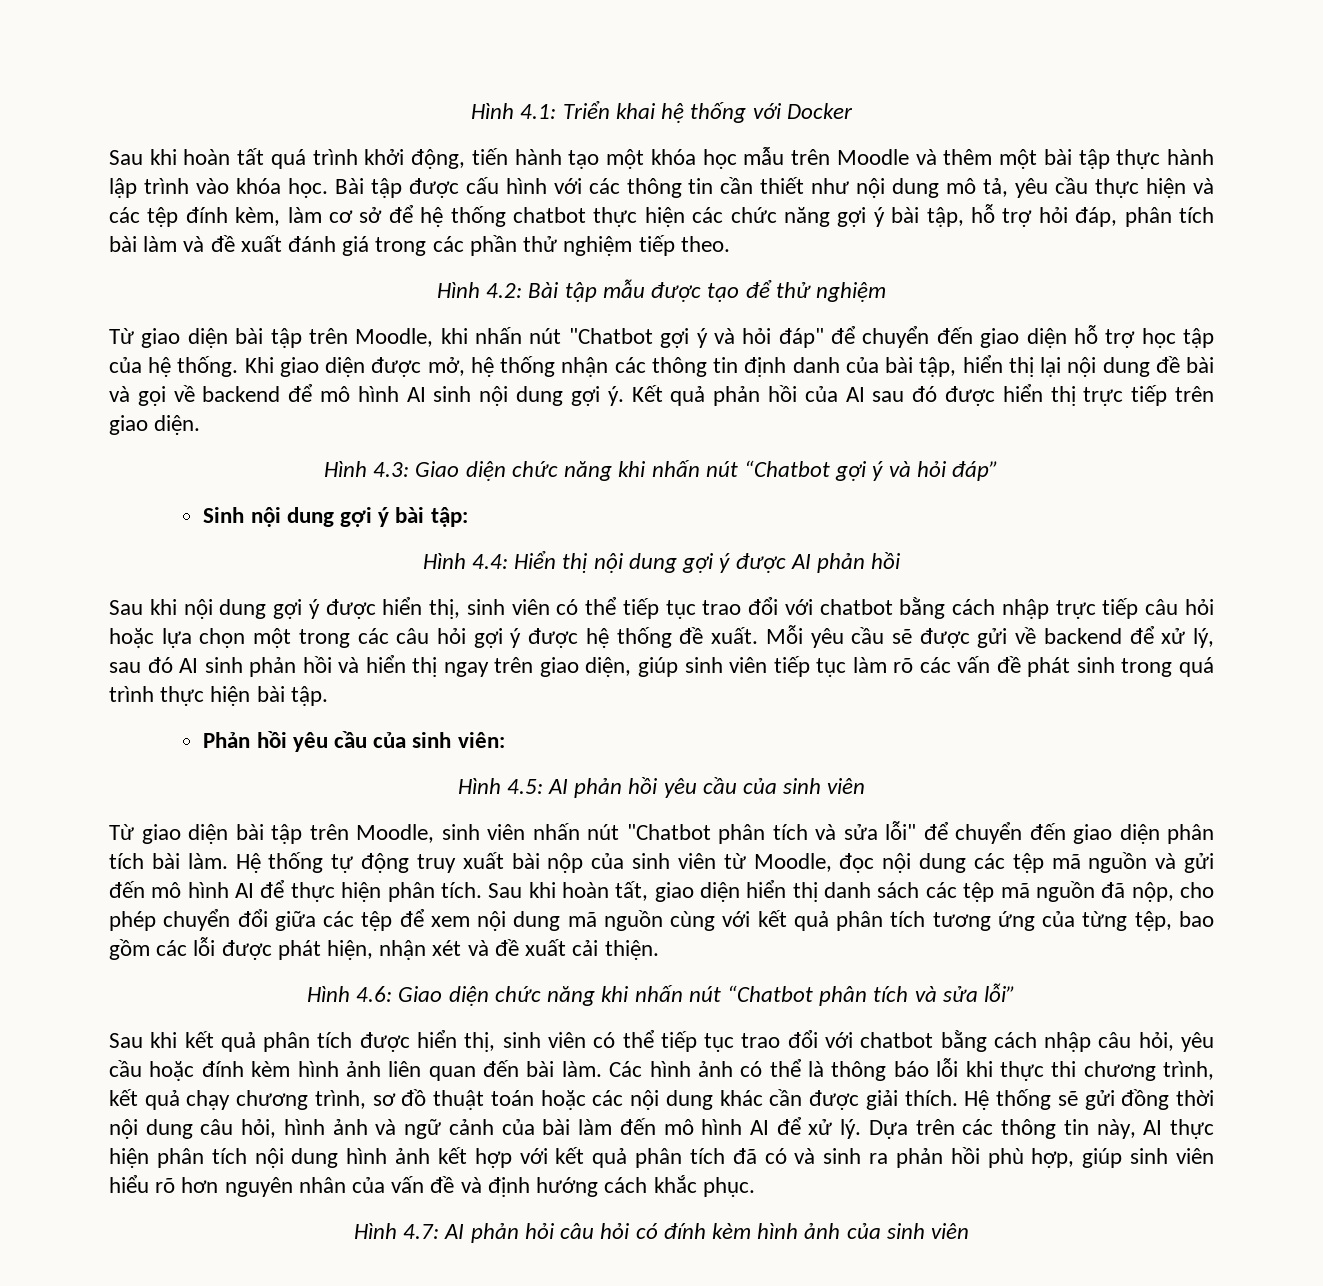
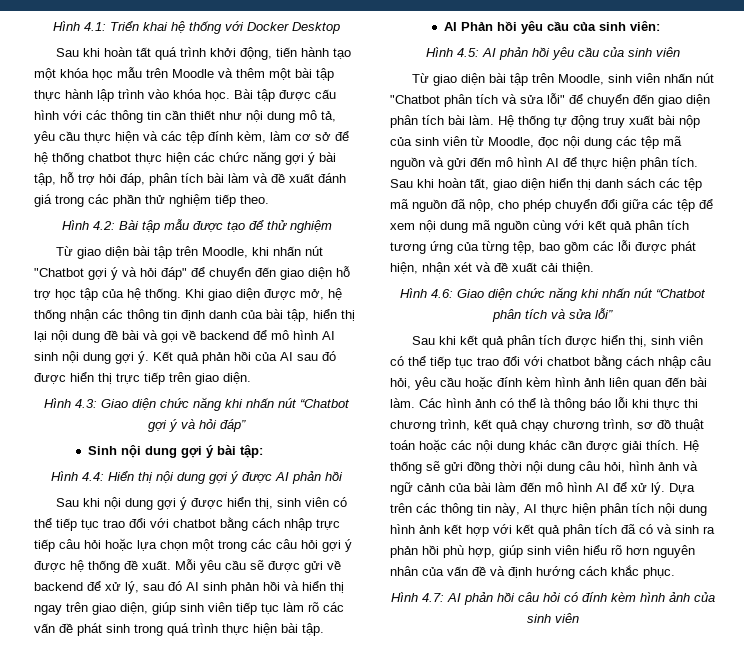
(853, 111) none -> [292,22,340,34] Desktop
(328, 696) none -> [443,22,457,31] AI
[524,1223,555,1239] hỏi -> [496,592,515,602] hồi

